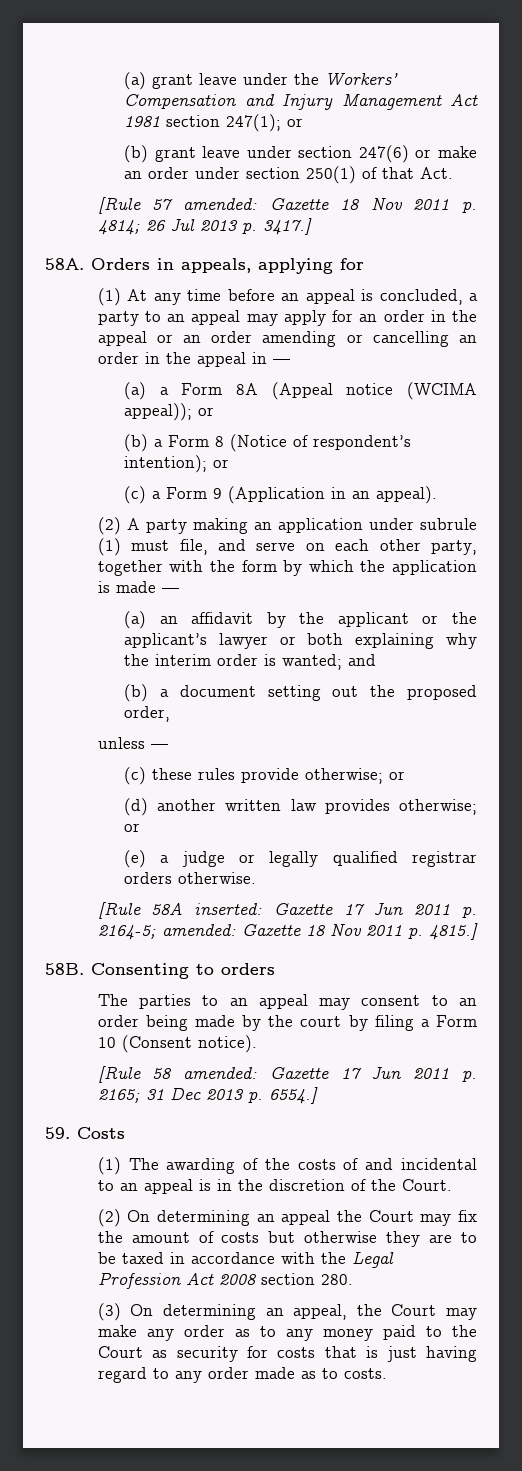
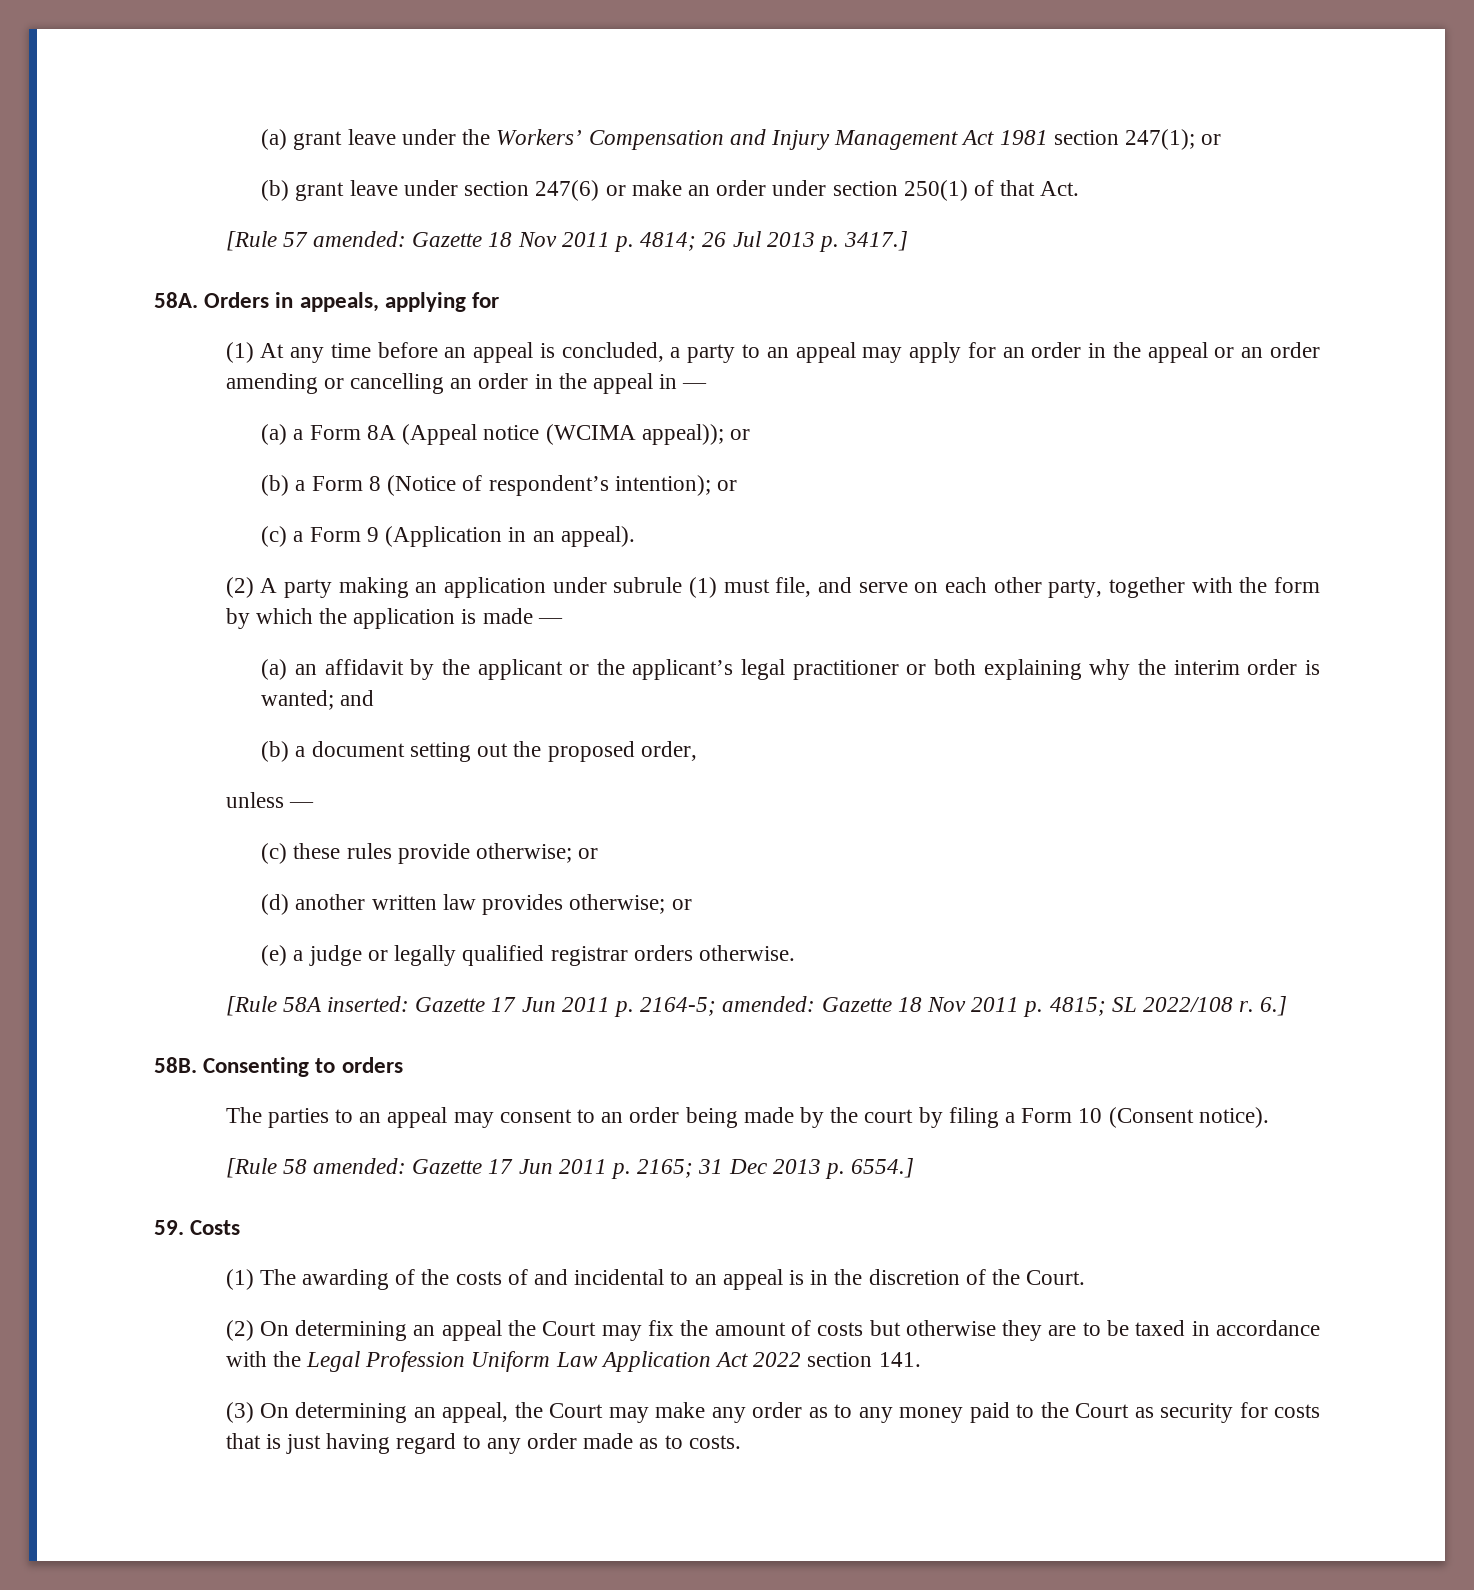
[218,633,268,649] lawyer -> [741,659,899,680] legal practitioner
[428,923,478,940] 4815.] -> [1049,996,1288,1016] 4815; SL 2022/108 r. 6.]
[185,1273,353,1285] Act 2008 section 280. -> [471,1351,921,1372] Uniform Law Application Act 2022 section 141.

